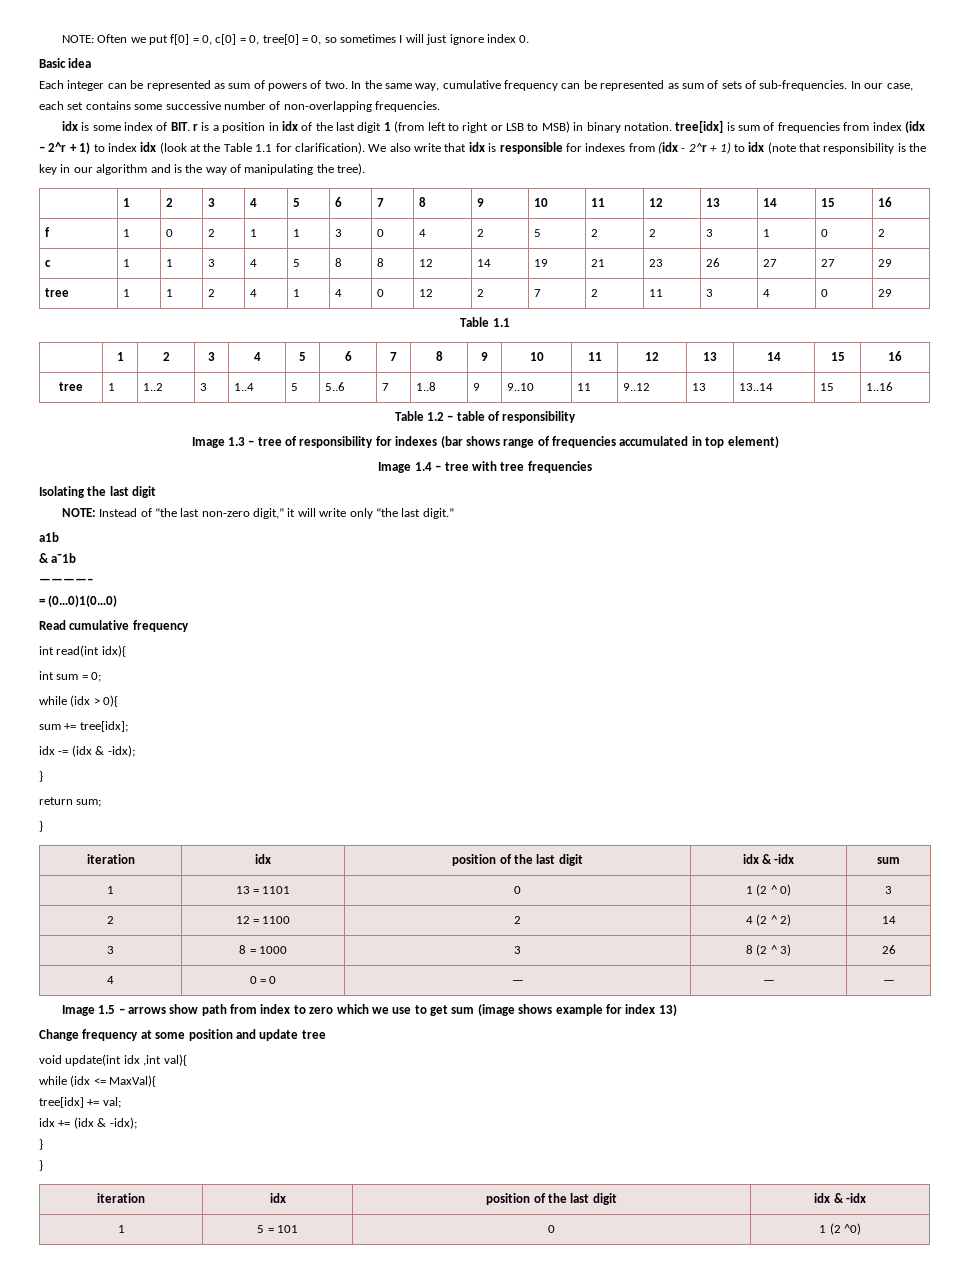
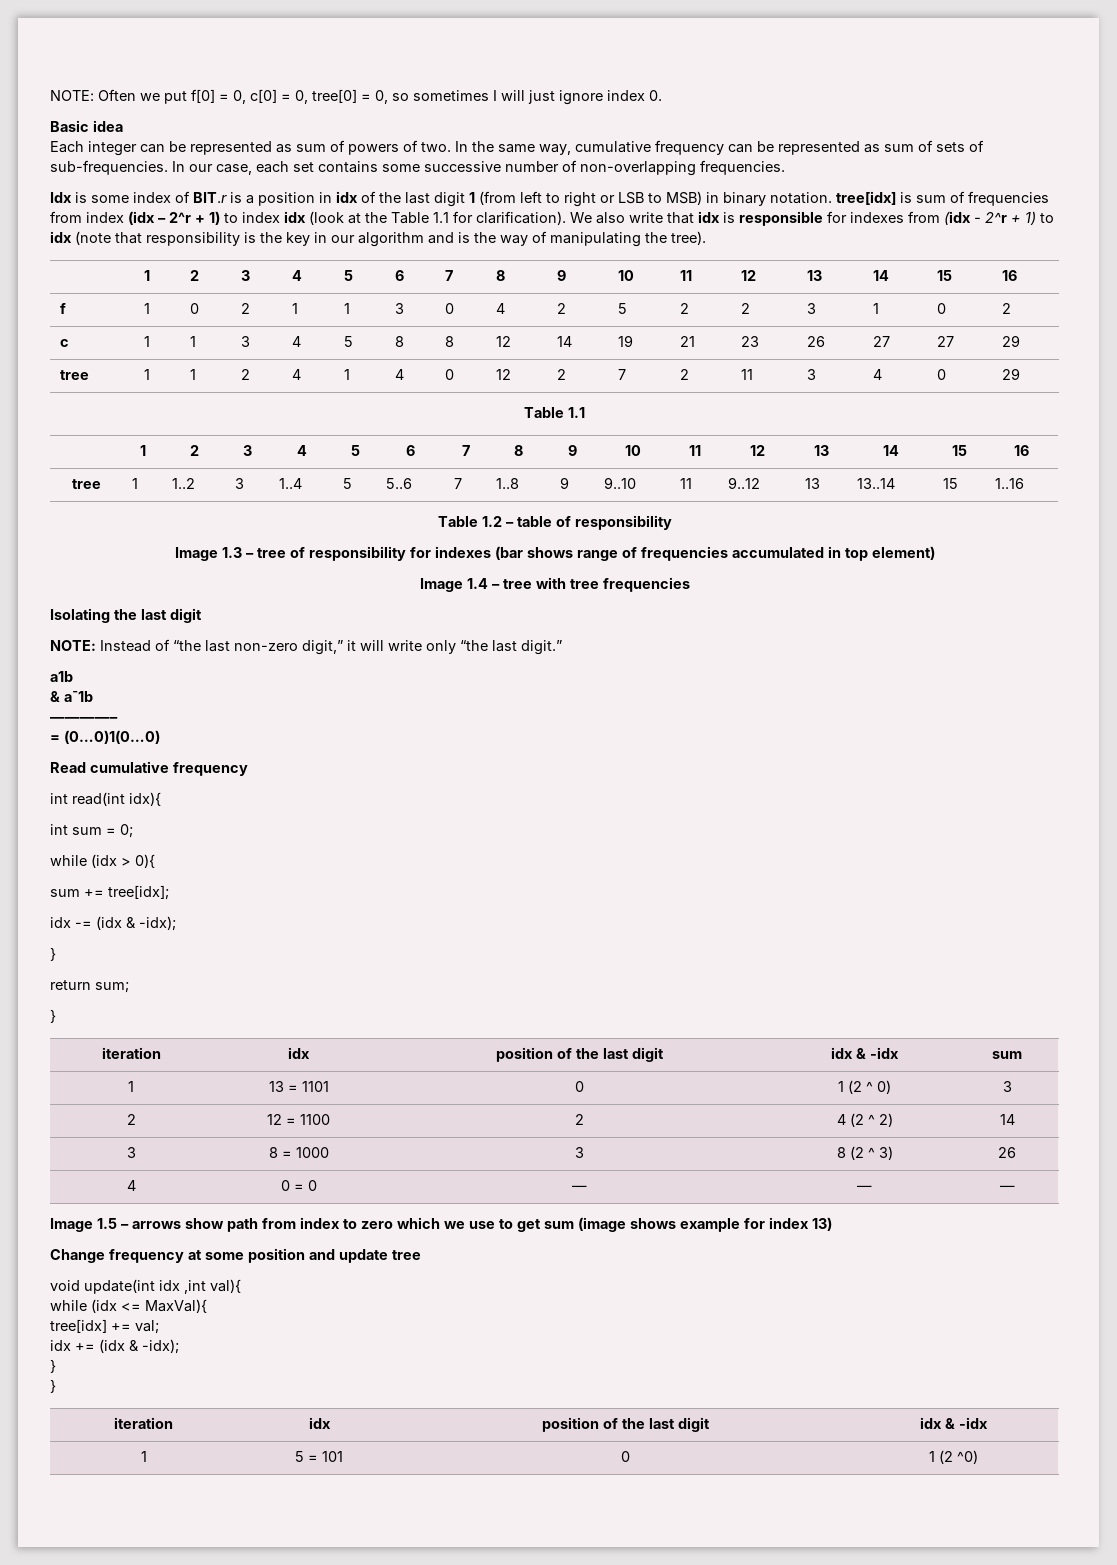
[61,121,78,131] idx -> [50,192,72,203] Idx
[170,122,199,131] BIT. r -> [193,192,227,203] BIT.r

